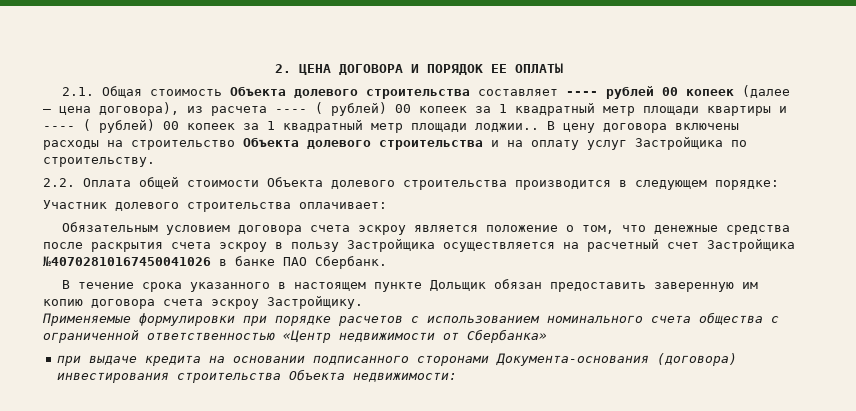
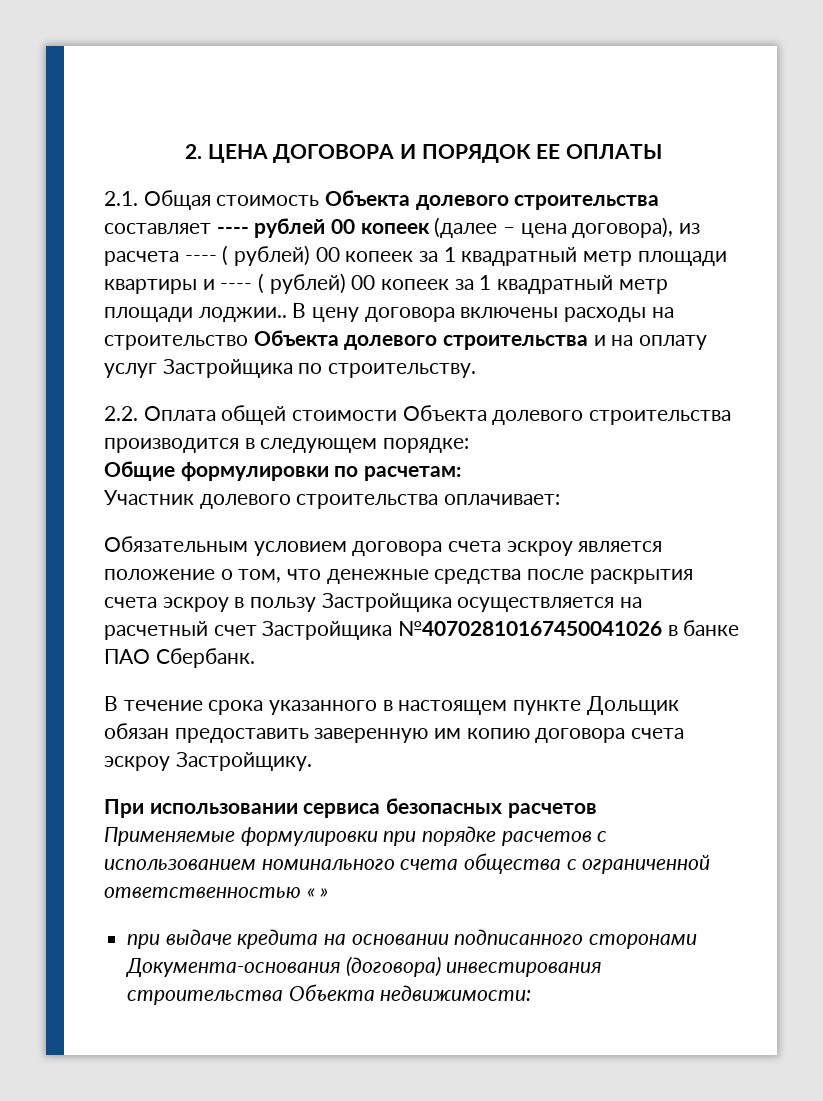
(779, 185) none -> [104,461,462,481] // Общие формулировки по расчетам:
(363, 302) none -> [104,798,597,818] // При использовании сервиса безопасных расчетов
[283,329,547,343] «Центр недвижимости от Сбербанка» -> [306,888,329,898] « »

